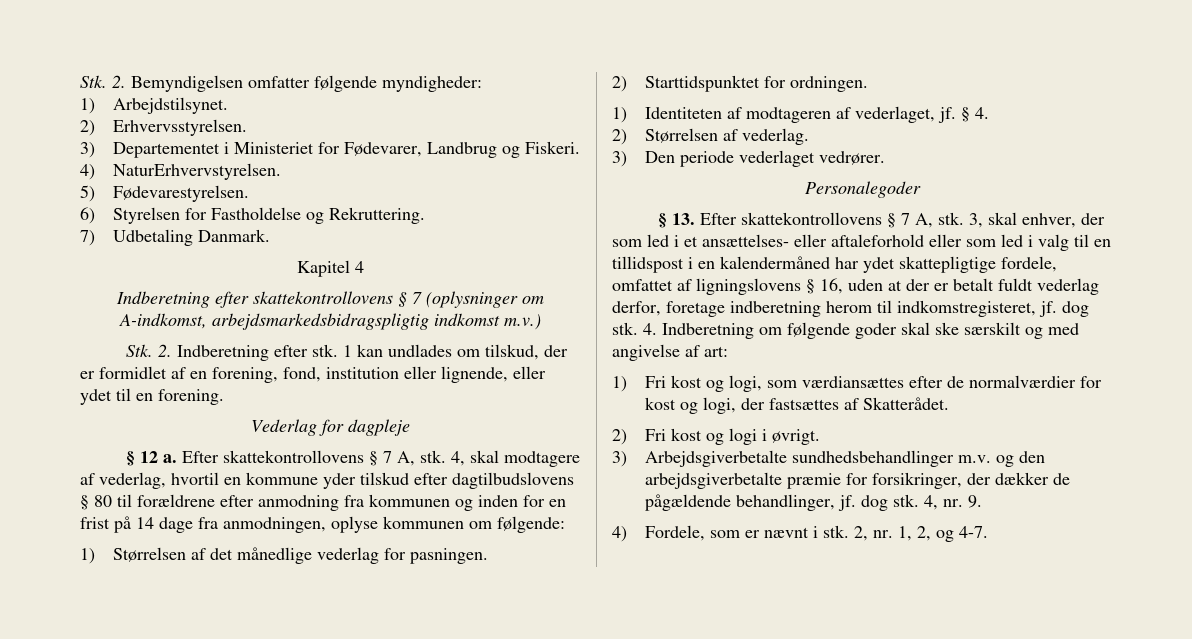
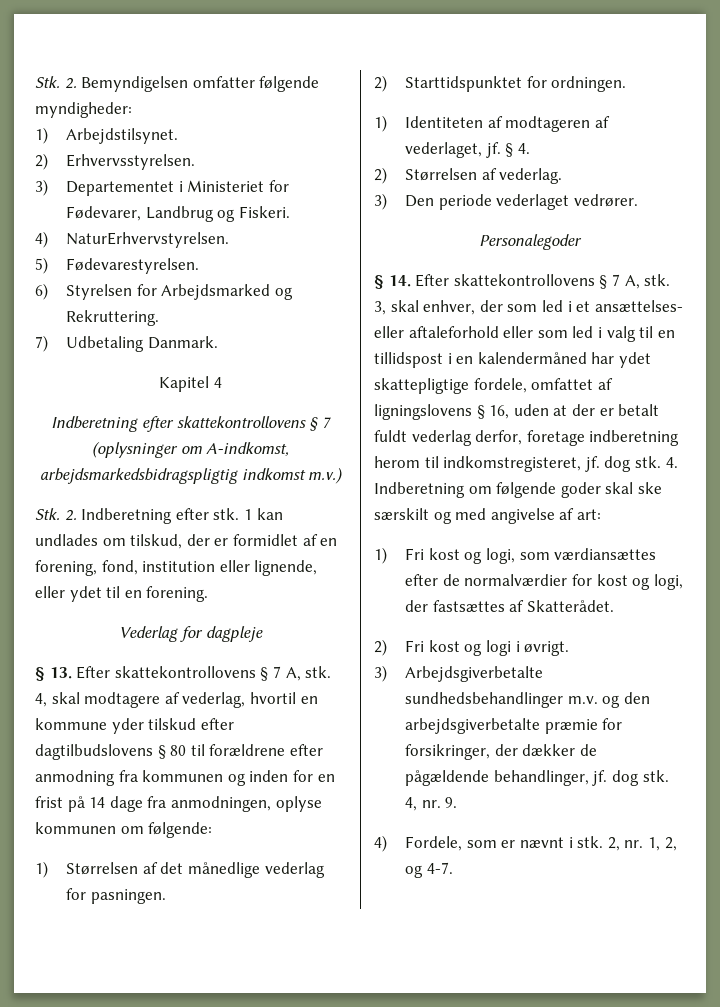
[210,207,301,220] Fastholdelse -> [161,284,271,300] Arbejdsmarked
[139,451,177,463] 12 a. -> [49,667,72,679] 13.
[671,213,695,225] 13. -> [388,275,411,287] 14.

